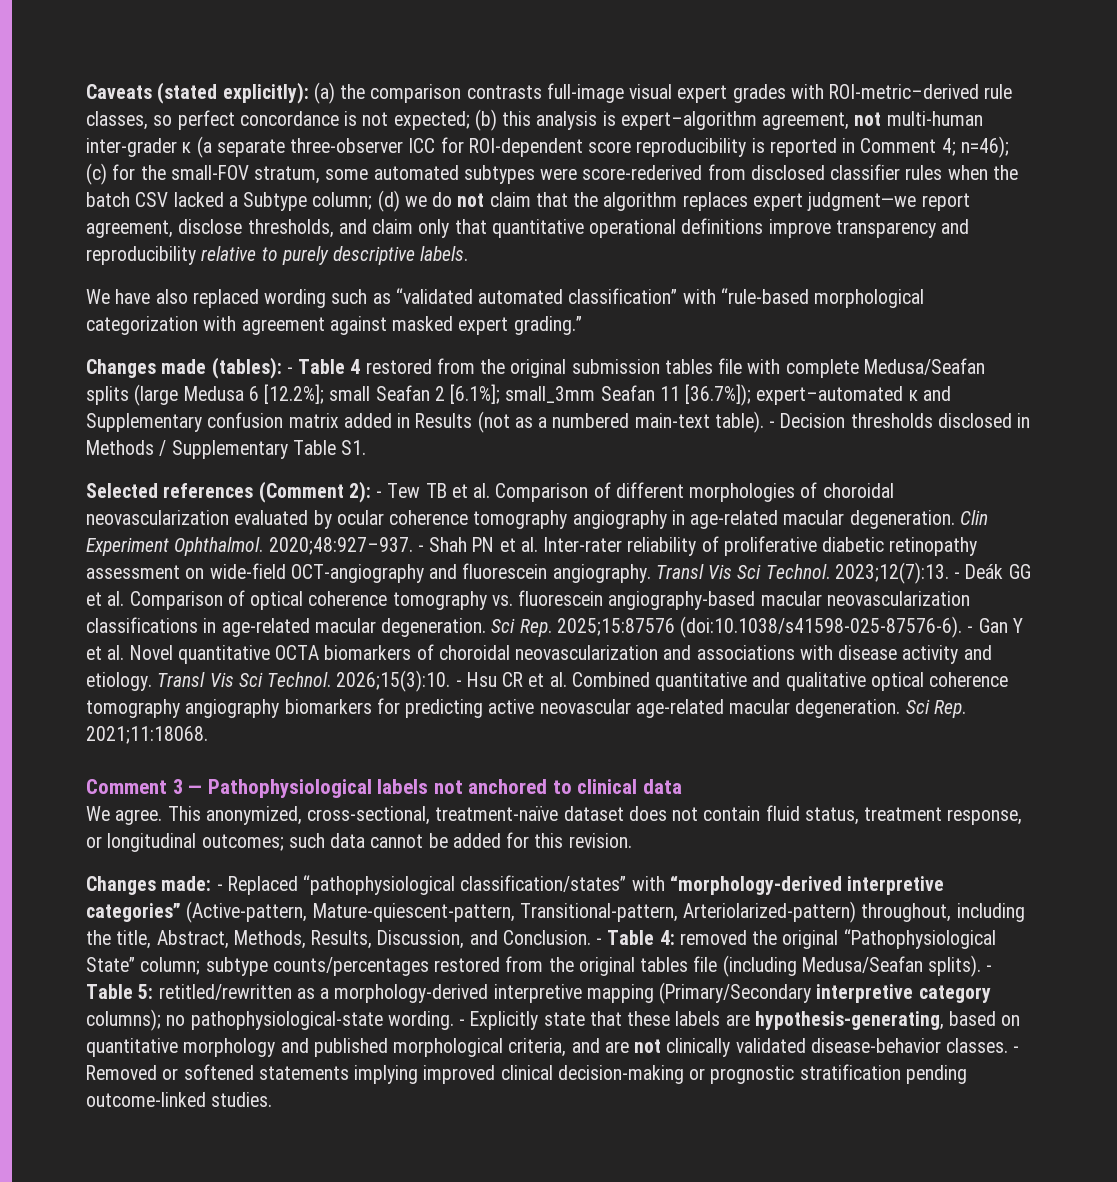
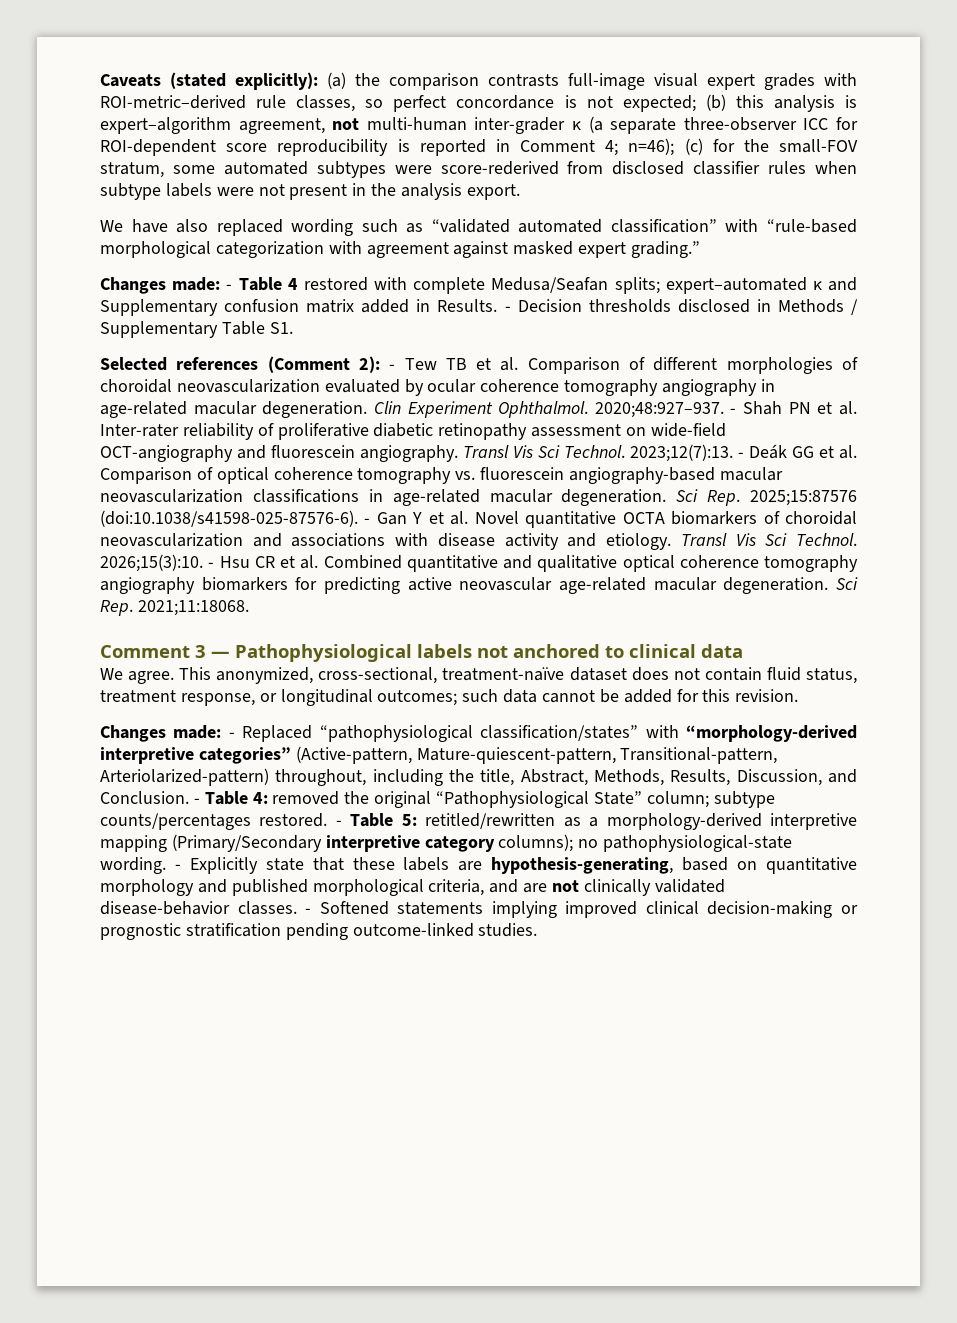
[992,165,1018,180] [86,190,970,212] [86,218,970,238] [86,246,469,265] the batch CSV lacked a Subtype column; (d) we do not claim that the algorithm replaces expert judgment—we report agreement, disclose thresholds, and claim only that quantitative operational definitions improve transparency and reproducibility relative to purely descriptive labels. -> [100,183,520,200] subtype labels were not present in the analysis export.
[161,357,282,379] made (tables): -> [172,277,221,291] made:
[436,358,985,378] [86,384,752,406] from the original submission tables file with complete Medusa/Seafan splits (large Medusa 6 [12.2%]; small Seafan 2 [6.1%]; small_3mm Seafan 11 [36.7%]); -> [373,277,660,294] with complete Medusa/Seafan splits;
[415,411,764,433] Results (not as a numbered main-text table). -> [437,299,498,312] Results.
[434,955,982,977] restored from the original tables file (including Medusa/Seafan splits). -> [259,813,328,827] restored.
[86,1064,254,1080] Removed or softened -> [319,901,389,915] Softened

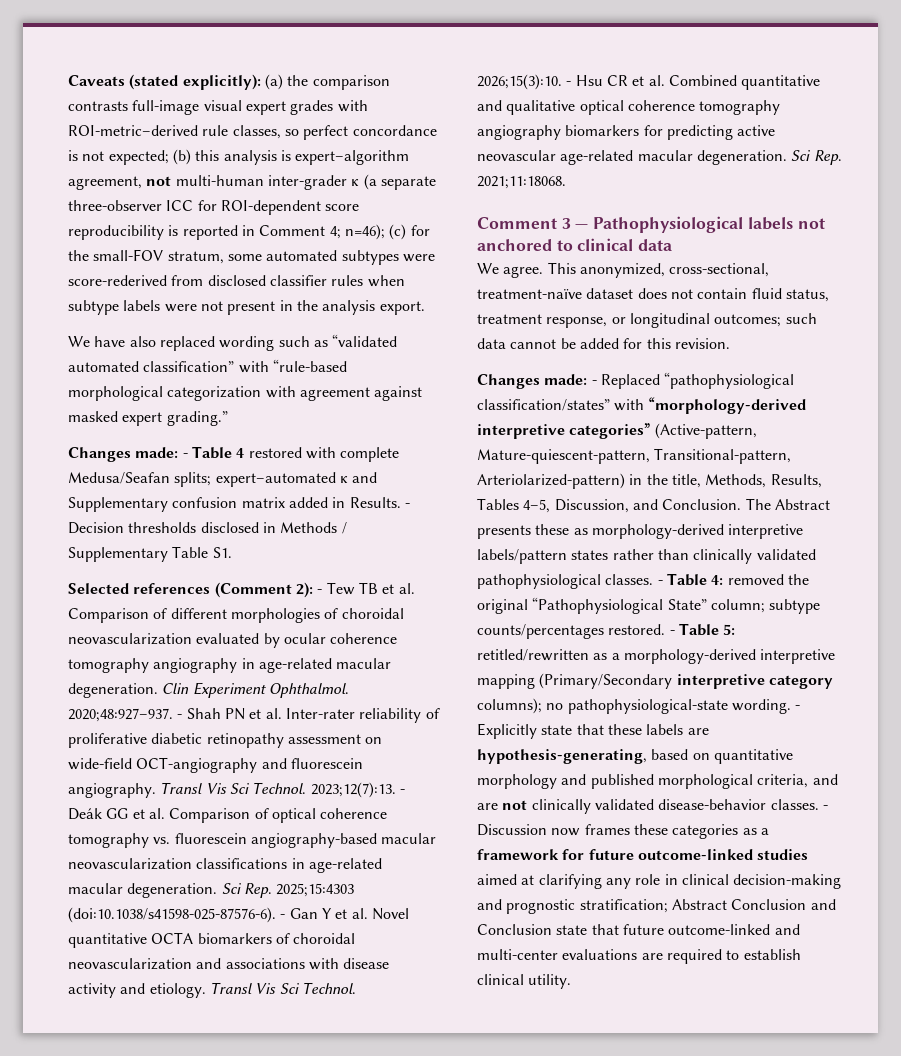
[750,490,857,506] 2025;15:87576 -> [276,883,355,897] 2025;15:4303
[275,769,443,786] throughout, including -> [629,474,643,485] in
[520,769,588,786] Abstract, -> (701, 481) none
(731, 777) none -> [477,498,551,513] Tables 4–5,
(189, 797) none -> [745,498,830,510] [477,524,804,539] [477,549,816,564] [477,574,654,589] The Abstract presents these as morphology-derived interpretive labels/pattern states rather than clinically validated pathophysiological classes.
[319,901,858,918] [100,923,538,940] Softened statements implying improved clinical decision-making or prognostic stratification pending outcome-linked studies. -> [477,824,769,839] [477,849,809,860] [477,874,842,889] [477,899,836,914] [477,924,800,935] [477,949,801,964] [477,974,572,989] Discussion now frames these categories as a framework for future outcome-linked studies aimed at clarifying any role in clinical decision-making and prognostic stratification; Abstract Conclusion and Conclusion state that future outcome-linked and multi-center evaluations are required to establish clinical utility.

